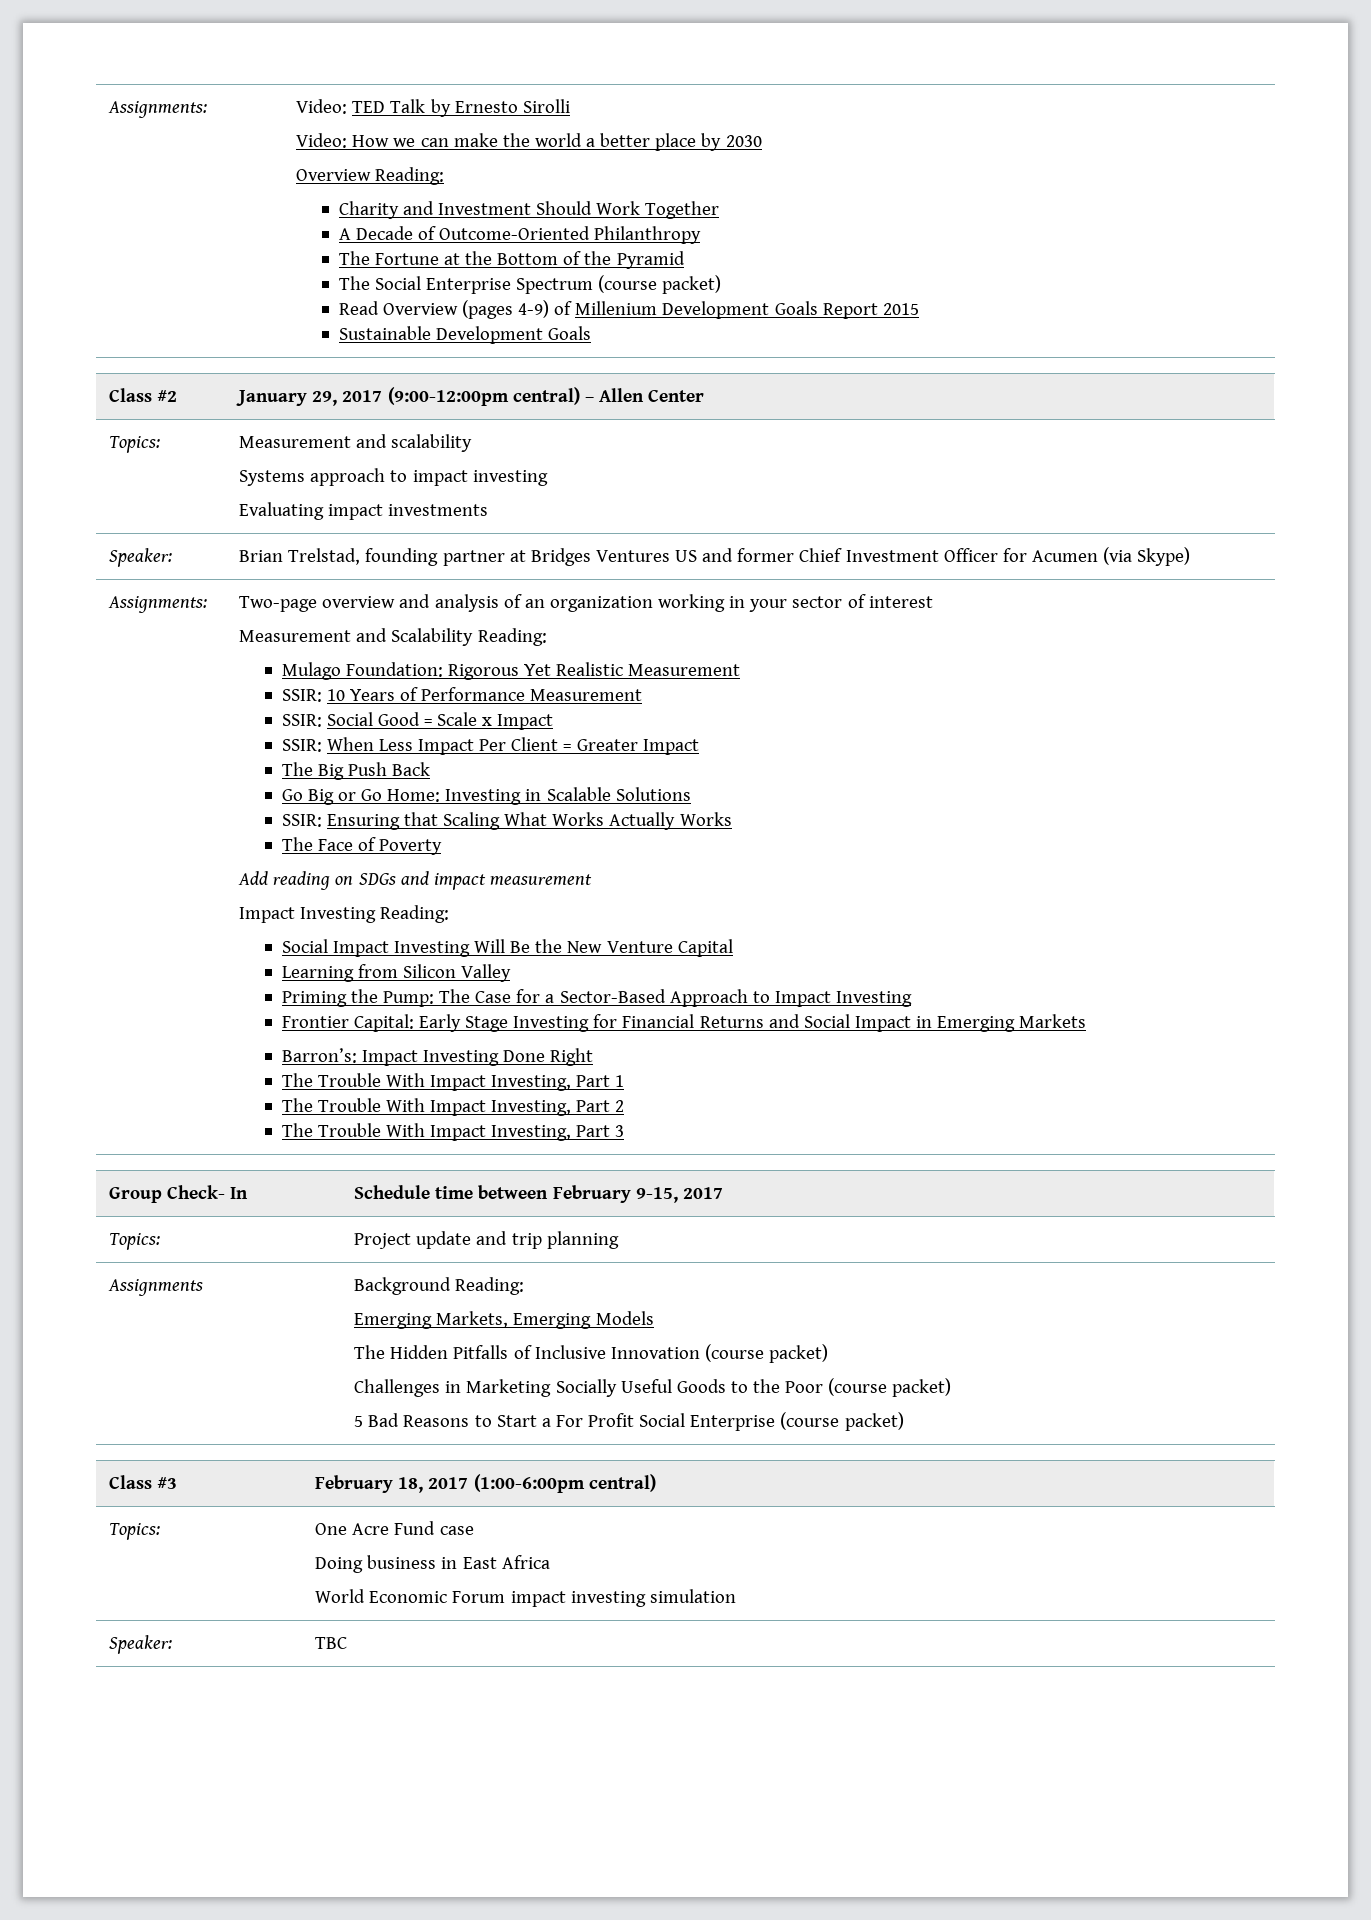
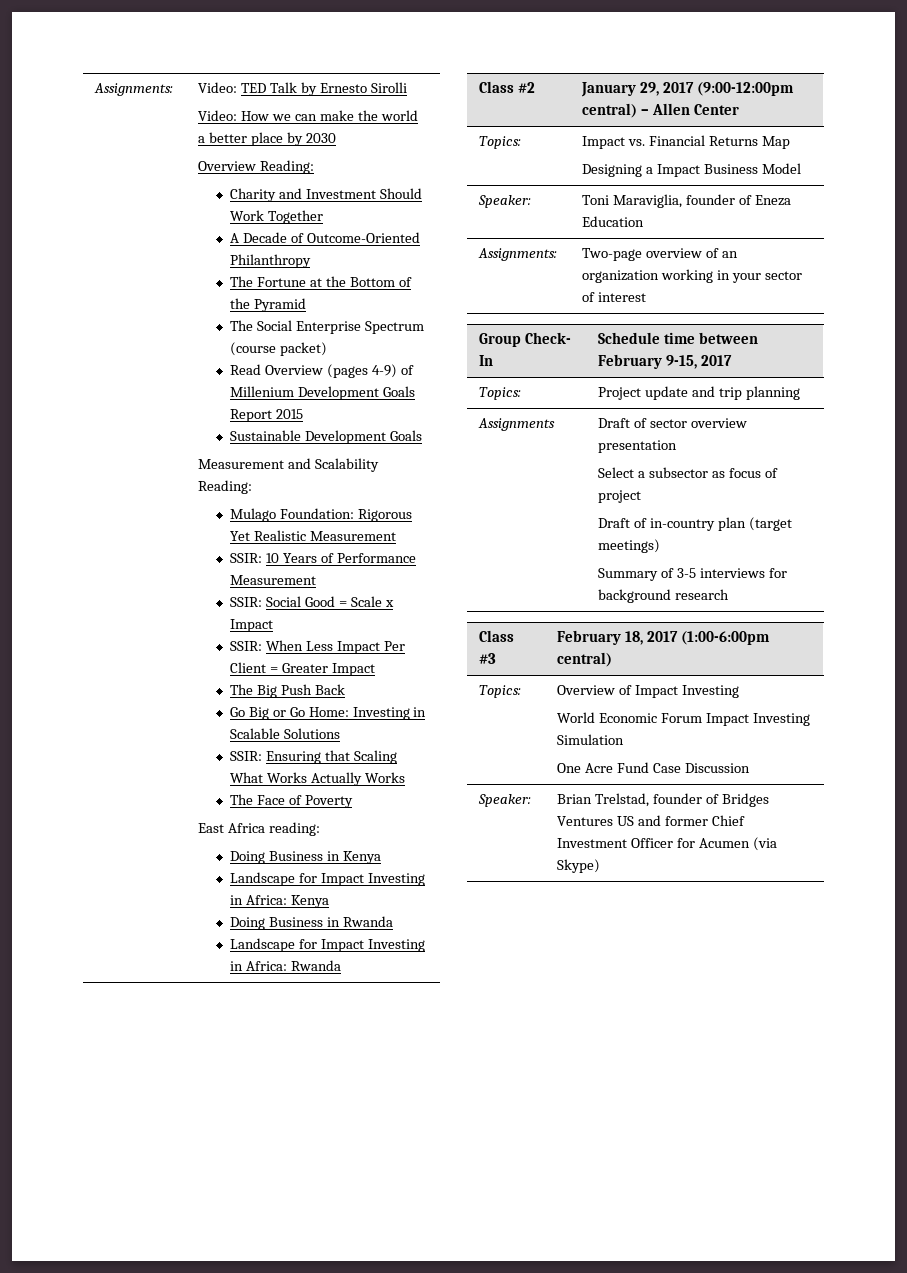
[109,388,178,402] [236,387,705,406] [109,436,161,453] [239,434,473,452] [239,468,548,486] [239,502,489,520] [109,548,173,567] [239,547,1191,566] [108,596,208,613] [239,594,933,612] // Class #2 | January 29, 2017 (9:00-12:00pm central) – Allen Center // Topics: | Measurement and scalability // Systems approach to impact investing // Evaluating impact investments // Speaker: | Brian Trelstad, founding partner at Bridges Ventures US and former Chief Investment Officer for Acumen (via Skype) // Assignments: | Two-page overview and analysis of an organization working in your sector of interest -> (422, 435) none
[238,871,592,890] [239,905,450,923] [281,939,733,957] [281,964,512,982] [281,989,913,1007] [281,1014,1087,1032] [281,1048,594,1066] [281,1073,625,1091] [281,1098,625,1116] [281,1123,625,1141] Add reading on SDGs and impact measurement // Impact Investing Reading: // Social Impact Investing Will Be the New Venture Capital // Learning from Silicon Valley // Priming the Pump: The Case for a Sector-Based Approach to Impact Investing // Frontier Capital: Early Stage Investing for Financial Returns and Social Impact in Emerging Markets // Barron’s: Impact Investing Done Right // The Trouble With Impact Investing, Part 1 // The Trouble With Impact Investing, Part 2 // The Trouble With Impact Investing, Part 3 -> [198,822,320,836] [229,851,381,864] [229,872,425,886] [229,895,329,908] [229,916,393,930] [229,938,425,952] [229,960,341,971] [479,81,536,93] [581,82,794,97] [582,103,739,118] [479,136,522,149] [582,135,790,149] [582,163,801,177] [478,195,532,208] [582,194,791,208] [582,216,645,227] [478,248,558,261] [582,248,738,261] [582,269,802,283] [582,292,647,302] East Africa reading: // Doing Business in Kenya // Landscape for Impact Investing in Africa: Kenya // Doing Business in Rwanda // Landscape for Impact Investing in Africa: Rwanda // Class #2 | January 29, 2017 (9:00-12:00pm central) – Allen Center // Topics: | Impact vs. Financial Returns Map // Designing a Impact Business Model // Speaker: | Toni Maraviglia, founder of Eneza Education // Assignments: | Two-page overview of an organization working in your sector of interest
[354,1277,525,1295] [354,1311,654,1329] [354,1344,829,1363] [354,1378,952,1397] [354,1412,904,1431] Background Reading: // Emerging Markets, Emerging Models // The Hidden Pitfalls of Inclusive Innovation (course packet) // Challenges in Marketing Socially Useful Goods to the Poor (course packet) // 5 Bad Reasons to Start a For Profit Social Enterprise (course packet) -> [598,418,747,428] [598,440,678,453] [598,467,778,478] [598,490,642,503] [598,517,792,531] [598,539,661,553] [598,568,787,581] [598,589,730,603] Draft of sector overview presentation // Select a subsector as focus of project // Draft of in-country plan (target meetings) // Summary of 3-5 interviews for background research
[315,1521,474,1535] [315,1555,550,1573] [315,1589,736,1607] [109,1635,173,1654] [315,1637,348,1649] One Acre Fund case // Doing business in East Africa // World Economic Forum impact investing simulation // Speaker: | TBC -> [557,685,739,698] [557,712,810,726] [557,734,625,745] [557,762,750,773] [478,794,532,807] [557,793,769,807] [557,815,745,826] [557,837,777,851] [557,859,601,873] Overview of Impact Investing // World Economic Forum Impact Investing Simulation // One Acre Fund Case Discussion // Speaker: | Brian Trelstad, founder of Bridges Ventures US and former Chief Investment Officer for Acumen (via Skype)

